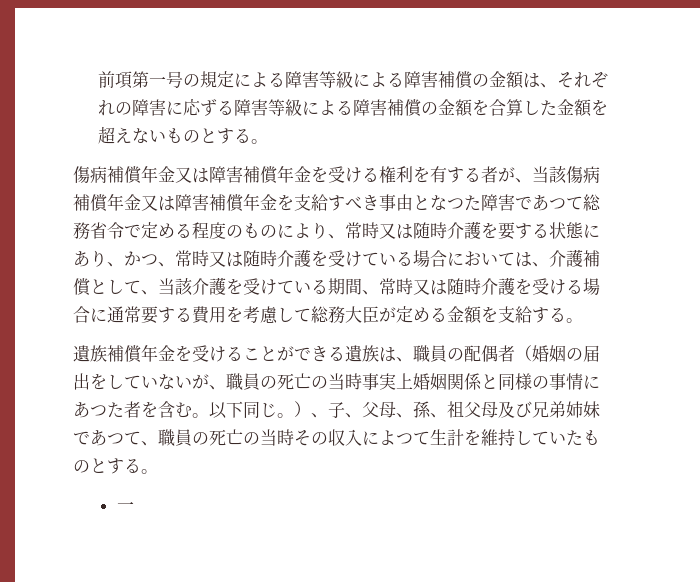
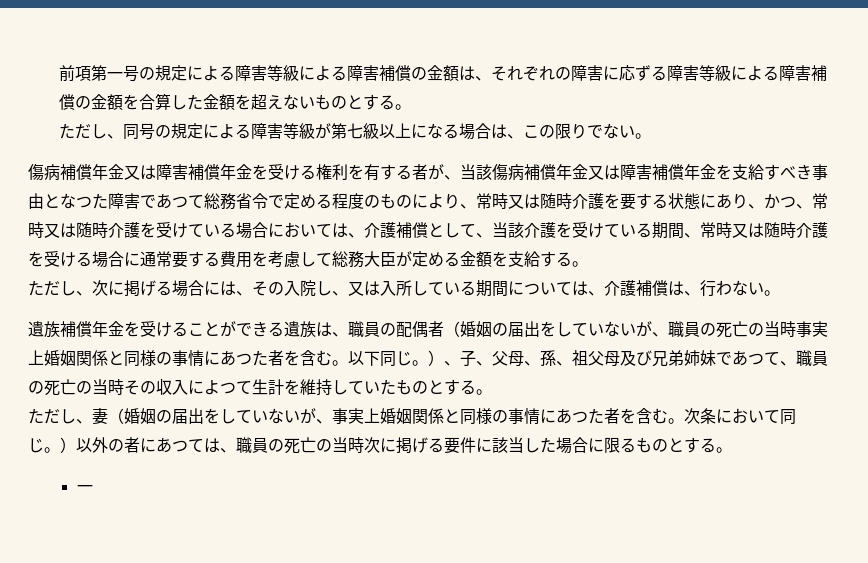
(268, 141) none -> [59,123,652,140] // ただし、同号の規定による障害等級が第七級以上になる場合は、この限りでない。
(583, 320) none -> [28,280,780,297] // ただし、次に掲げる場合には、その入院し、又は入所している期間については、介護補償は、行わない。
(158, 471) none -> [28,408,796,425] [28,437,732,454] // ただし、妻（婚姻の届出をしていないが、事実上婚姻関係と同様の事情にあつた者を含む。次条において同じ。）以外の者にあつては、職員の死亡の当時次に掲げる要件に該当した場合に限るものとする。

